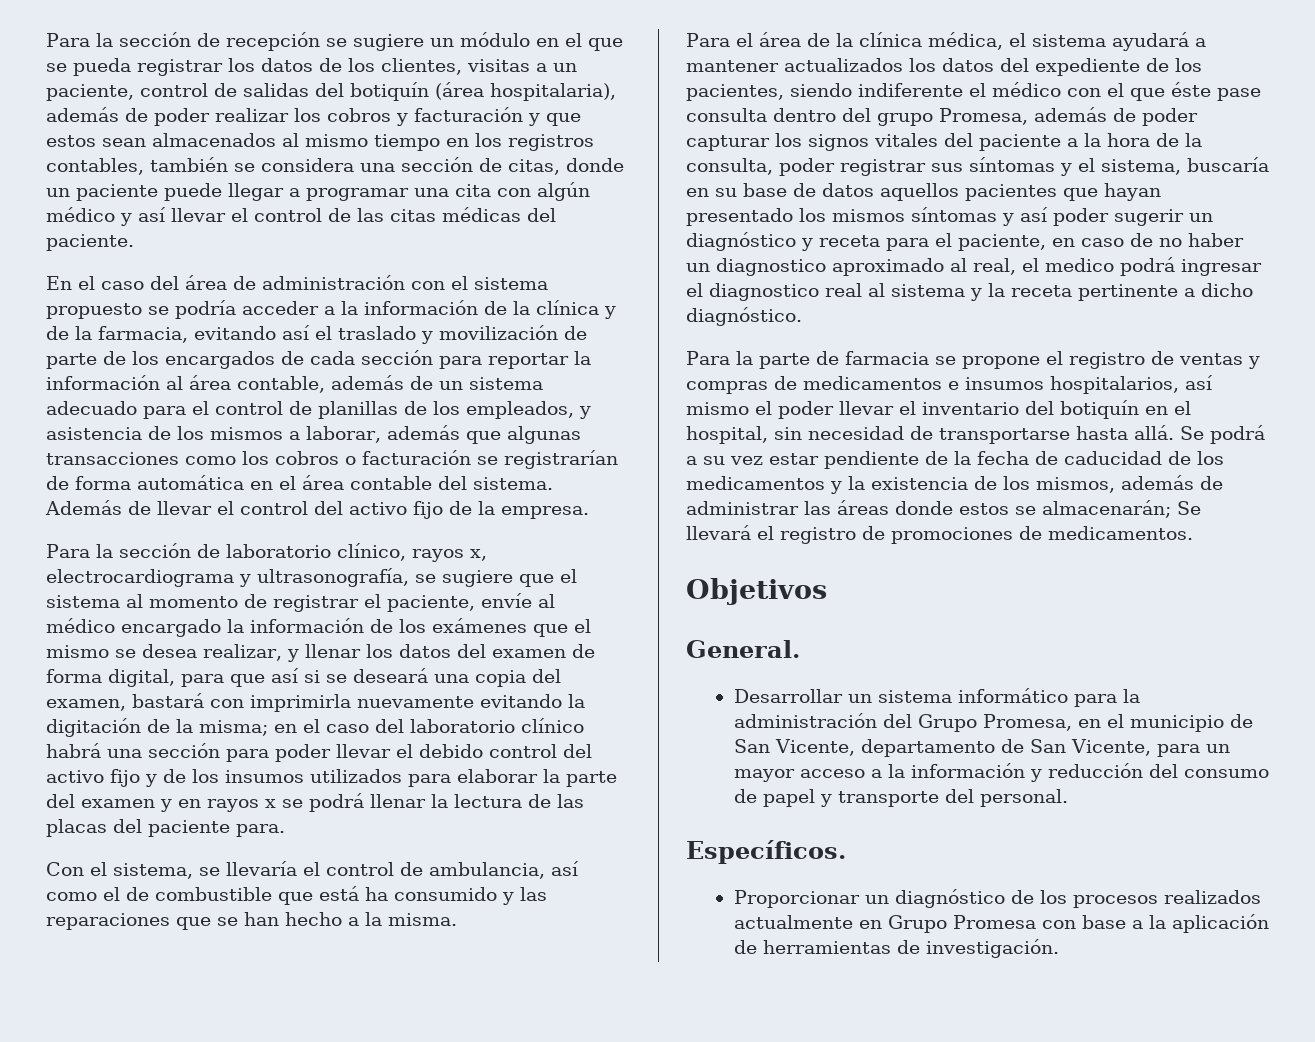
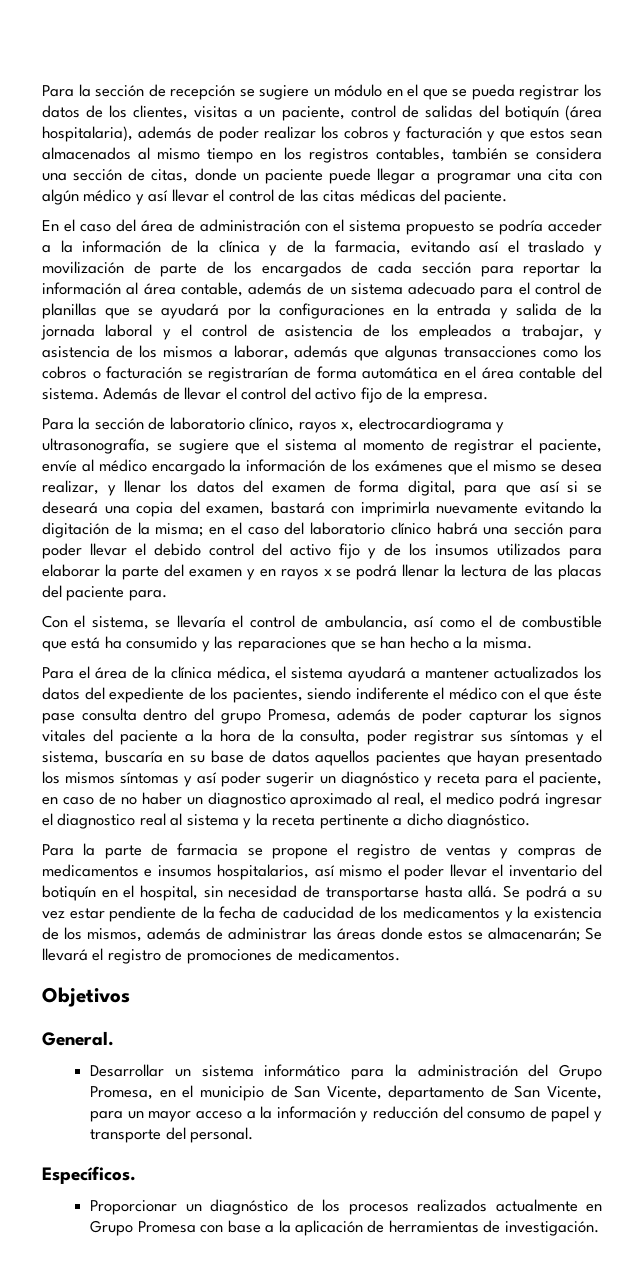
[404,401,574,419] de los empleados, -> [105,303,602,319] [41,324,584,340] que se ayudará por la configuraciones en la entrada y salida de la jornada laboral y el control de asistencia de los empleados a trabajar,

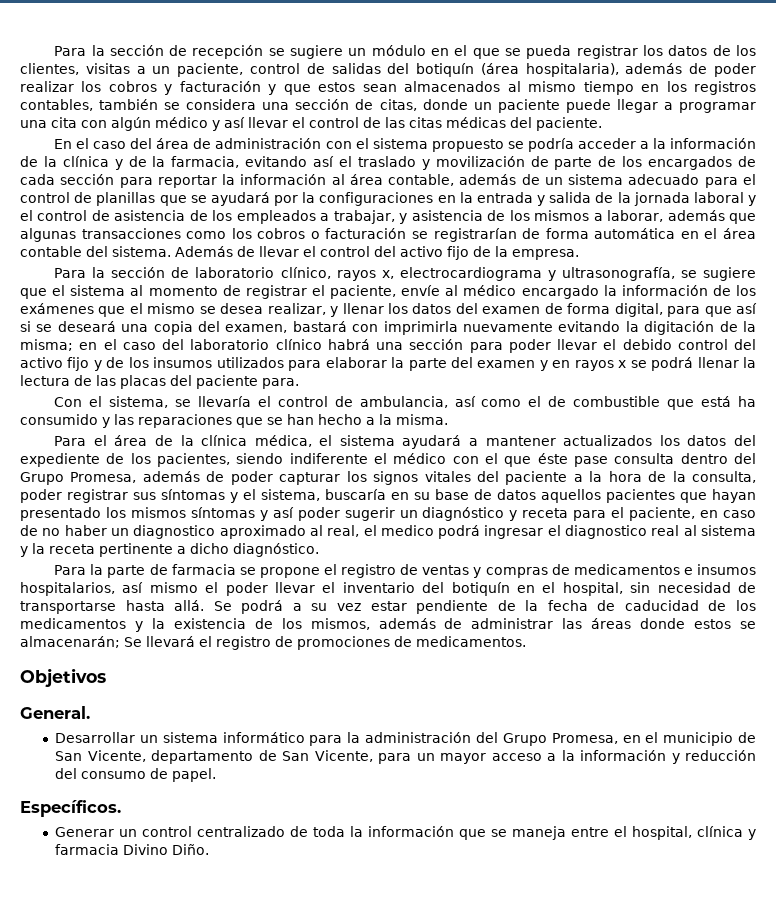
[220,713,261,724] grupo -> [20,472,64,485] Grupo
[551,1106,603,1122] [90,1127,254,1143] [42,1166,136,1184] [90,1199,602,1215] [90,1220,599,1236] papel y transporte del personal. // Específicos. // Proporcionar un diagnóstico de los procesos realizados actualmente en Grupo Promesa con base a la aplicación de herramientas de investigación. -> [172,768,217,782] [20,800,121,817] [55,826,756,840] [55,844,210,855] papel. // Específicos. // Generar un control centralizado de toda la información que se maneja entre el hospital, clínica y farmacia Divino Diño.

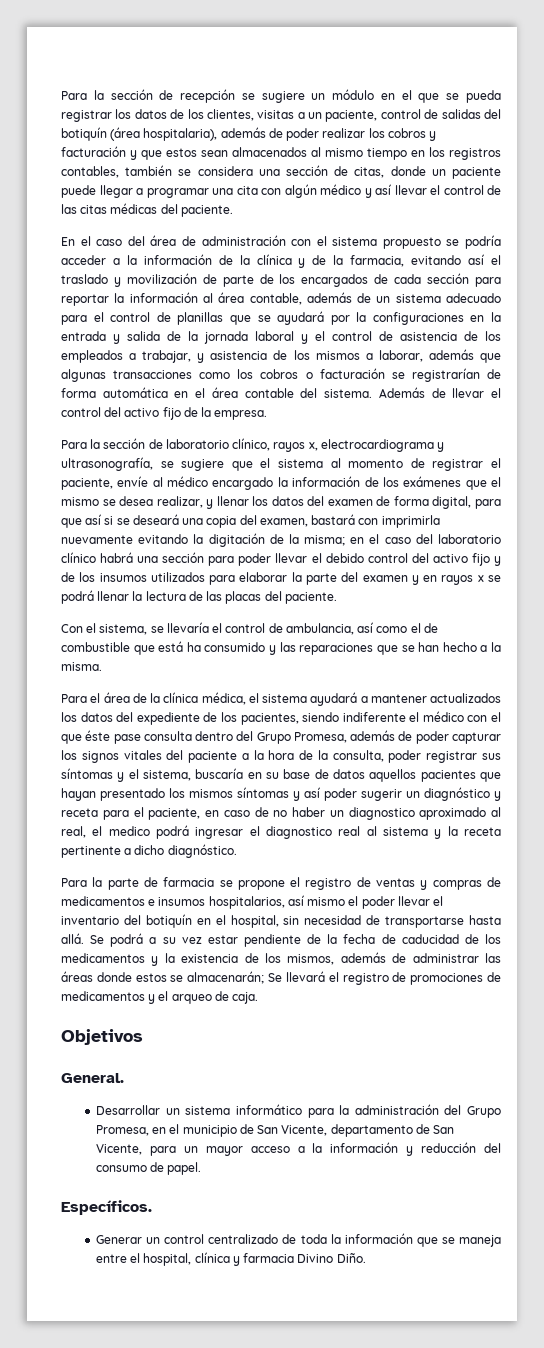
[196,375,299,389] paciente para. -> [284,592,337,604] paciente.
[416,636,526,647] medicamentos. -> [61,991,259,1004] medicamentos y el arqueo de caja.

